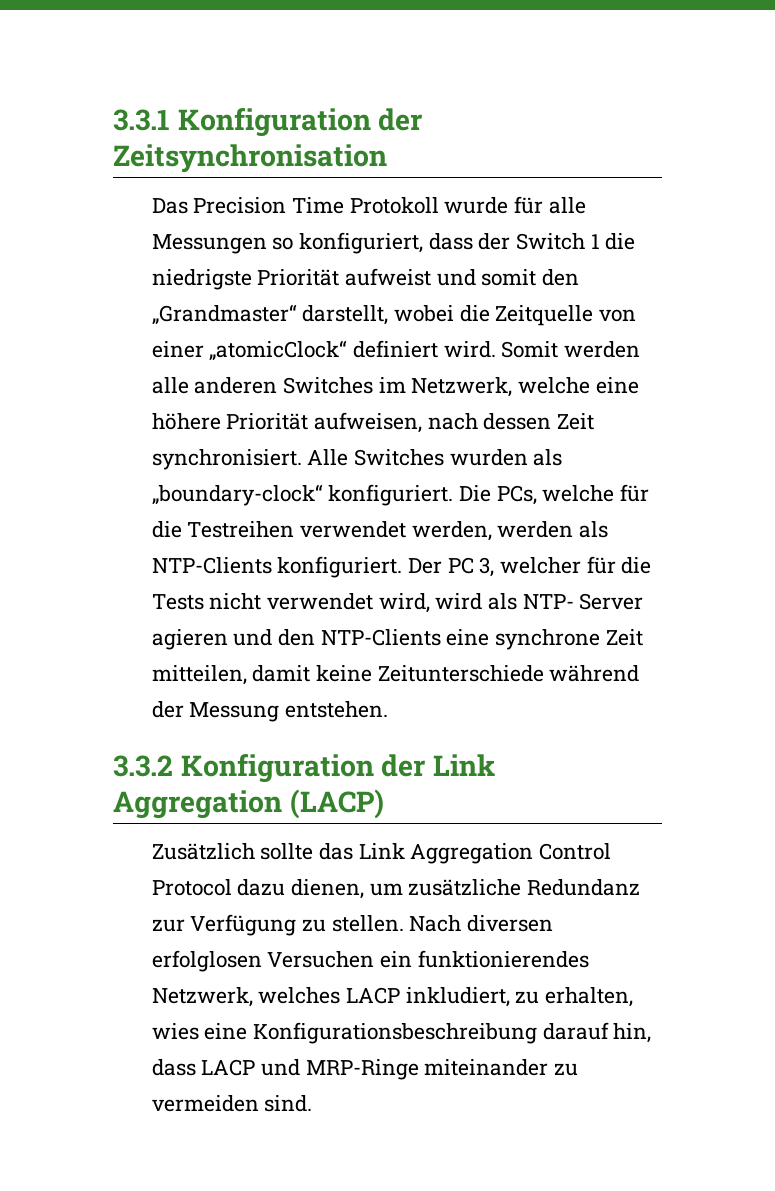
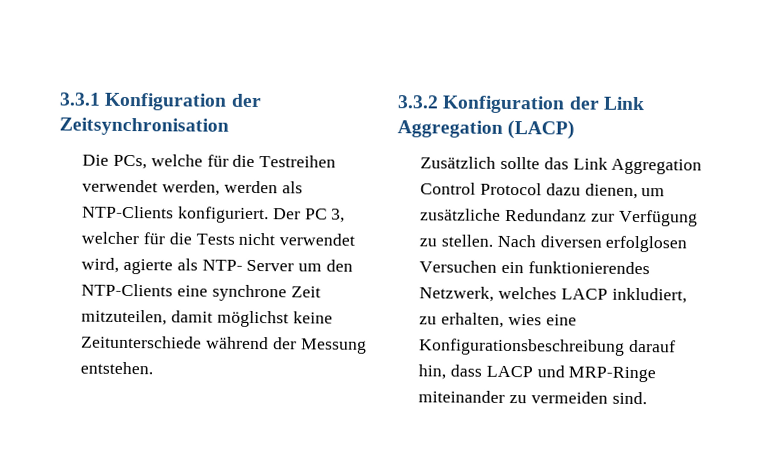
[151,196,586,214] [151,232,636,254] [151,268,580,290] [151,304,637,326] [151,340,641,361] [151,377,639,397] [151,412,595,433] [151,449,563,470] [151,484,454,506] Das Precision Time Protokoll wurde für alle Messungen so konfiguriert, dass der Switch 1 die niedrigste Priorität aufweist und somit den „Grandmaster“ darstellt, wobei die Zeitquelle von einer „atomicClock“ definiert wird. Somit werden alle anderen Switches im Netzwerk, welche eine höhere Priorität aufweisen, nach dessen Zeit synchronisiert. Alle Switches wurden als „boundary-clock“ konfiguriert. -> (229, 126) none
[435,593,483,610] wird -> [123,258,174,275] agierte
[151,629,273,650] agieren und -> [297,263,322,272] um
[151,665,311,685] mitteilen, damit -> [81,309,289,328] mitzuteilen, damit möglichst

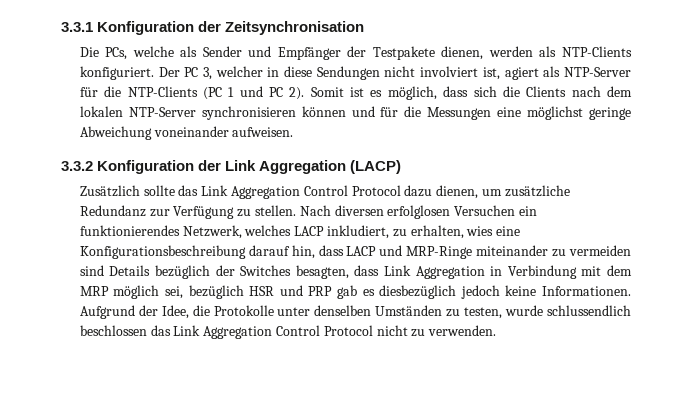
[206,154,336,168] [82,179,221,196] für die Testreihen verwendet werden, -> [180,46,484,60] als Sender und Empfänger der Testpakete dienen,
[143,232,355,246] [81,257,353,275] [81,283,321,302] [81,309,333,328] [81,335,367,354] [80,361,154,375] für die Tests nicht verwendet wird, agierte als NTP- Server um den NTP-Clients eine synchrone Zeit mitzuteilen, damit möglichst keine Zeitunterschiede während der Messung entstehen. -> [267,66,631,80] [79,86,633,100] [79,106,631,120] [79,126,294,140] in diese Sendungen nicht involviert ist, agiert als NTP-Server für die NTP-Clients (PC 1 und PC 2). Somit ist es möglich, dass sich die Clients nach dem lokalen NTP-Server synchronisieren können und für die Messungen eine möglichst geringe Abweichung voneinander aufweisen.
[611,391,647,405] sind. -> [79,265,632,279] [79,285,631,299] [79,305,631,319] [79,325,497,339] sind Details bezüglich der Switches besagten, dass Link Aggregation in Verbindung mit dem MRP möglich sei, bezüglich HSR und PRP gab es diesbezüglich jedoch keine Informationen. Aufgrund der Idee, die Protokolle unter denselben Umständen zu testen, wurde schlussendlich beschlossen das Link Aggregation Control Protocol nicht zu verwenden.

